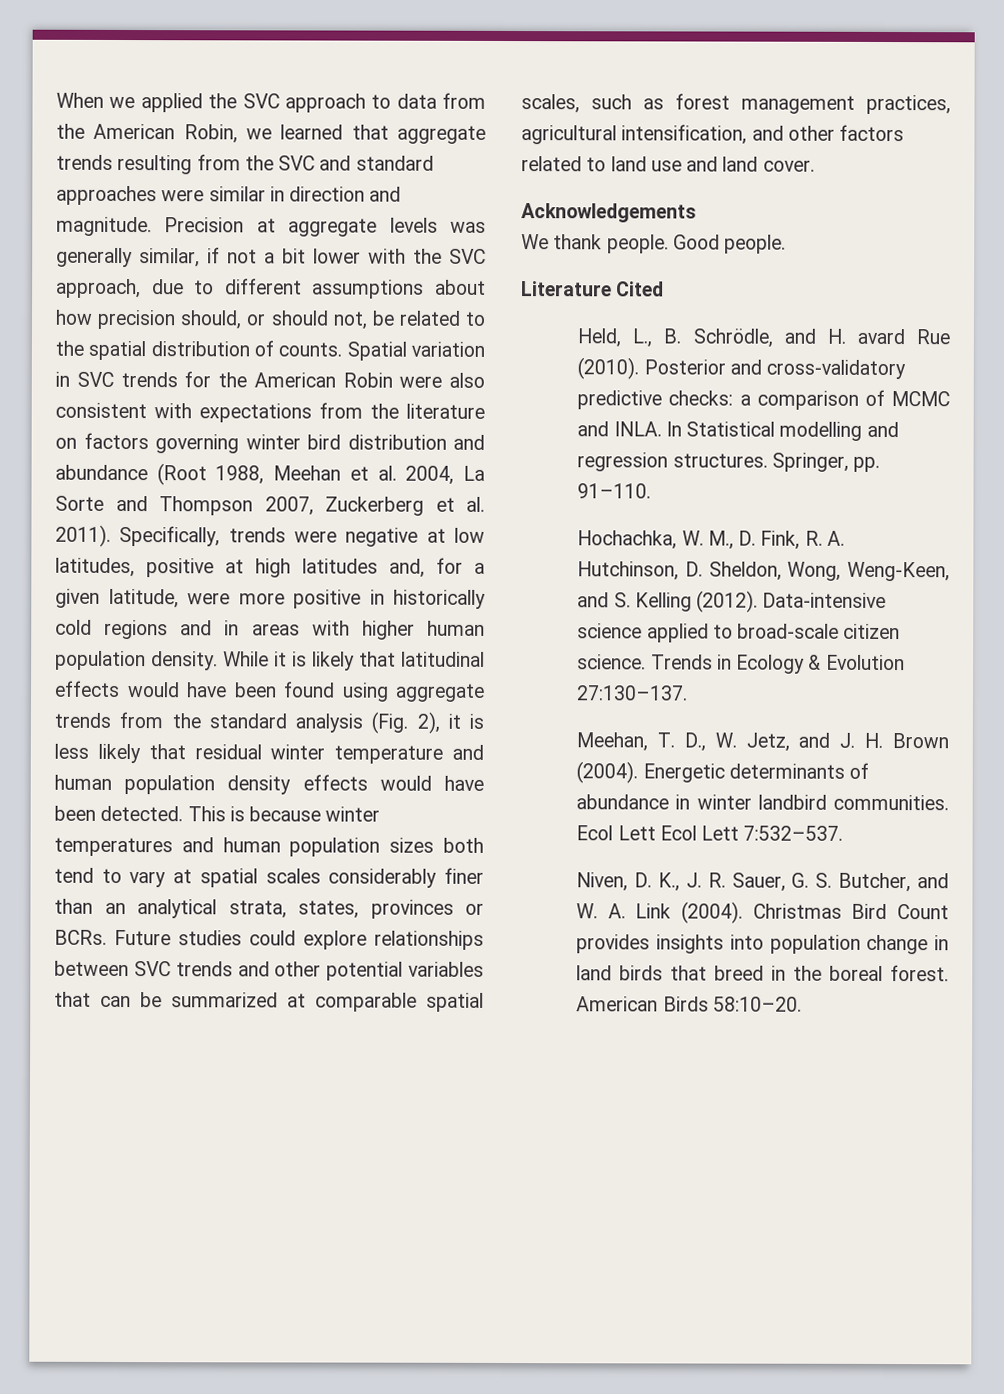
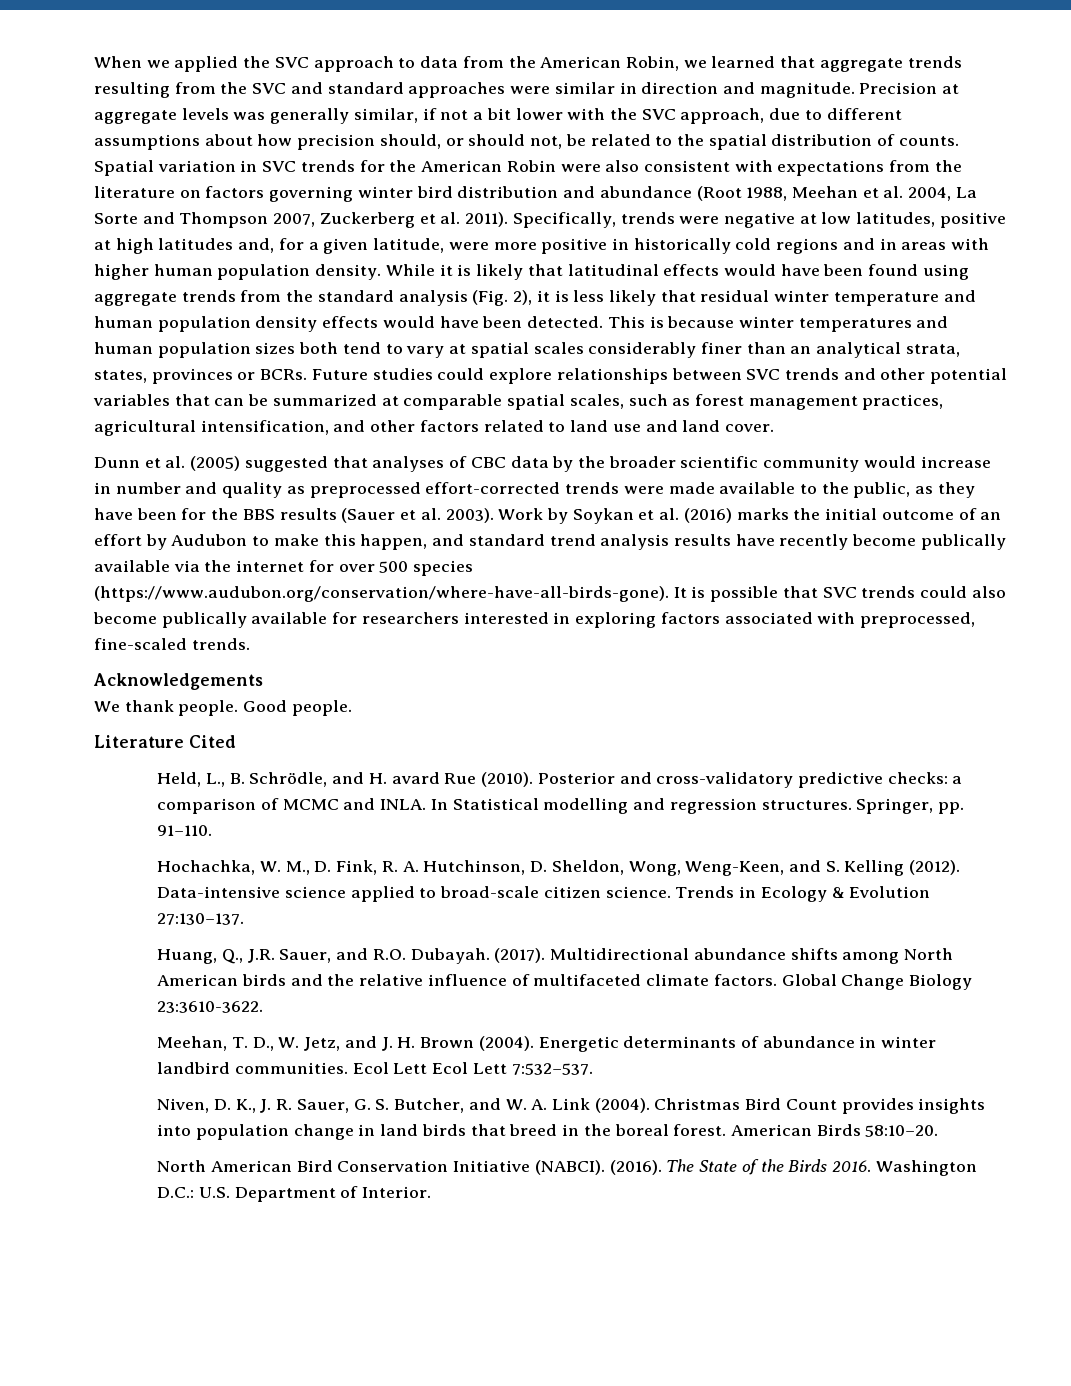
(815, 165) none -> [94,456,991,472] [94,482,975,498] [94,508,1002,524] [94,534,1006,550] [94,560,474,576] [94,586,1006,602] [93,612,975,628] [94,638,250,650] // Dunn et al. (2005) suggested that analyses of CBC data by the broader scientific community would increase in number and quality as preprocessed effort-corrected trends were made available to the public, as they have been for the BBS results (Sauer et al. 2003). Work by Soykan et al. (2016) marks the initial outcome of an effort by Audubon to make this happen, and standard trend analysis results have recently become publically available via the internet for over 500 species (https://www.audubon.org/conservation/where-have-all-birds-gone). It is possible that SVC trends could also become publically available for researchers interested in exploring factors associated with preprocessed, fine-scaled trends.
(689, 693) none -> [157,948,953,964] [157,974,972,990] [157,1001,264,1013] // Huang, Q., J.R. Sauer, and R.O. Dubayah. (2017). Multidirectional abundance shifts among North American birds and the relative influence of multifaceted climate factors. Global Change Biology 23:3610-3622.
(802, 1004) none -> [157,1159,977,1176] [157,1186,432,1202] // North American Bird Conservation Initiative (NABCI). (2016). The State of the Birds 2016. Washington D.C.: U.S. Department of Interior.

